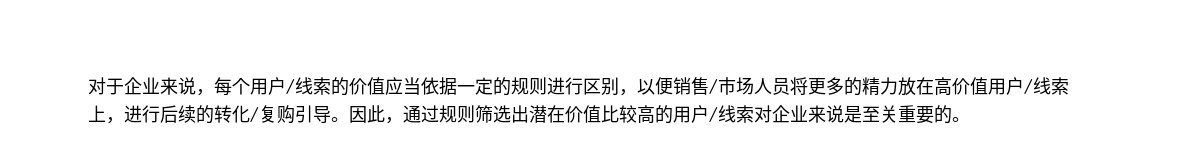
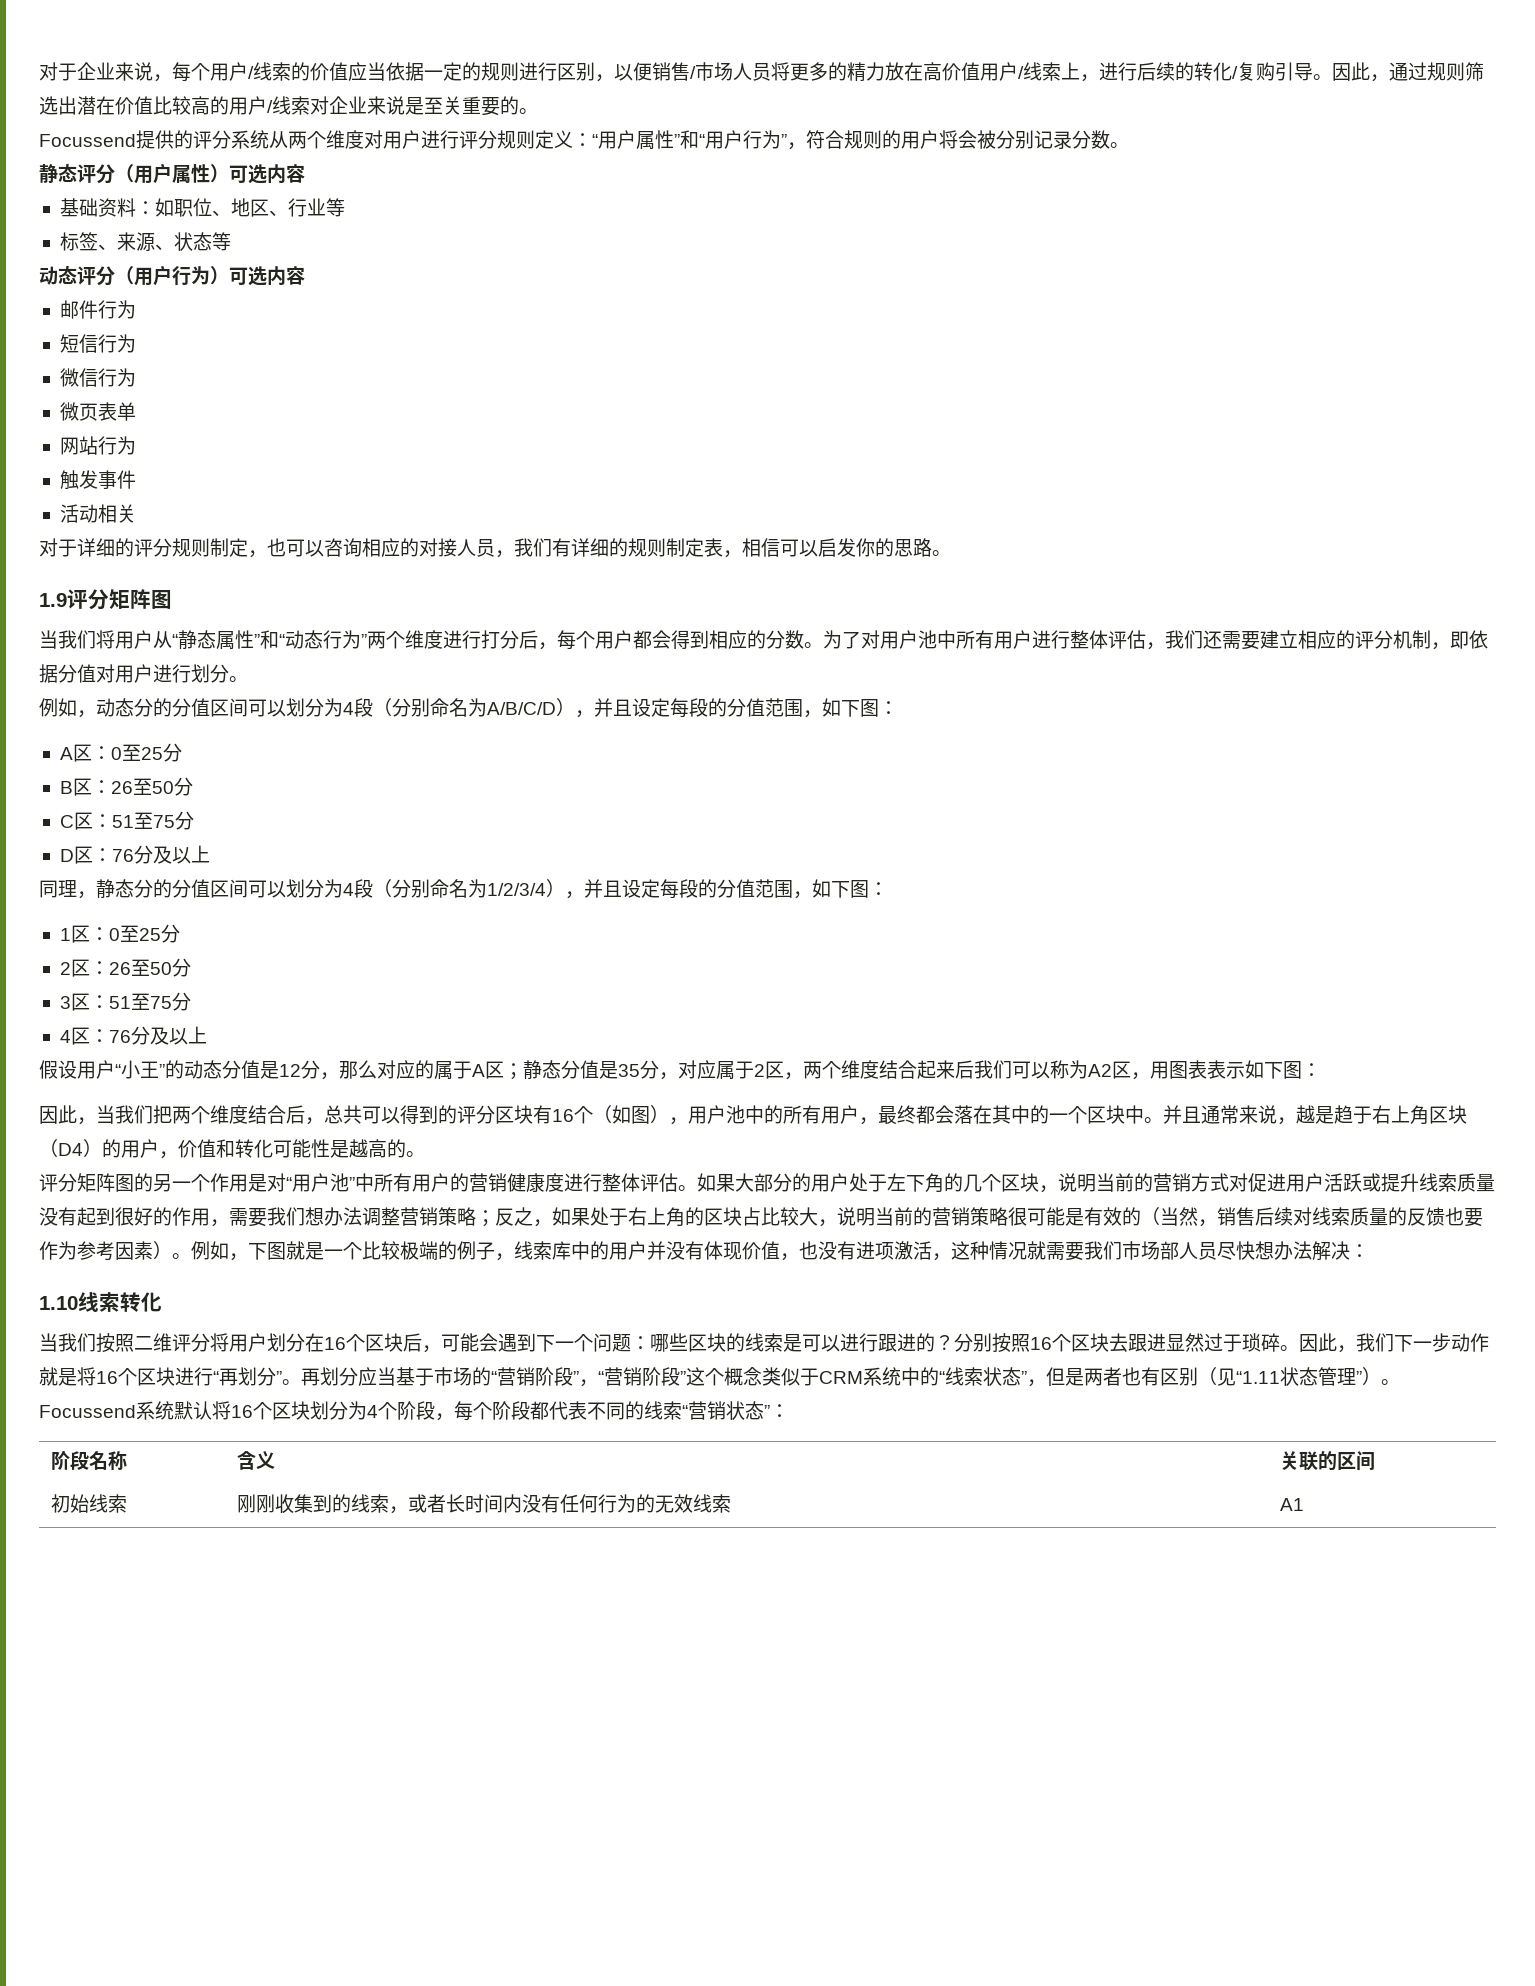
(970, 119) none -> [39,130,1129,150] [39,163,305,184] [59,198,345,217] [59,232,231,252] [39,265,305,286] [59,300,136,319] [59,334,136,353] [59,368,136,387] [59,402,136,421] [59,436,136,455] [59,470,136,490] [59,504,136,523] [39,538,951,558] [39,589,172,610] [39,630,1488,650] [39,664,248,683] [39,698,898,718] [59,743,182,762] [59,777,193,796] [59,811,194,830] [59,845,210,864] [39,879,888,899] [59,924,180,943] [59,958,191,977] [59,992,191,1011] [59,1026,207,1045] [39,1060,1321,1080] [39,1105,1467,1125] [39,1139,425,1159] [39,1173,1495,1193] [39,1207,1483,1227] [39,1241,1369,1261] [39,1292,162,1312] [39,1333,1489,1353] [39,1367,1400,1387] [39,1401,789,1421] [51,1450,128,1471] [237,1451,276,1470] [1280,1451,1376,1471] [51,1494,128,1513] [237,1494,732,1514] [1280,1498,1305,1511] // Focussend提供的评分系统从两个维度对用户进行评分规则定义：“用户属性”和“用户行为”，符合规则的用户将会被分别记录分数。 // 静态评分（用户属性）可选内容 // 基础资料：如职位、地区、行业等 // 标签、来源、状态等 // 动态评分（用户行为）可选内容 // 邮件行为 // 短信行为 // 微信行为 // 微页表单 // 网站行为 // 触发事件 // 活动相关 // 对于详细的评分规则制定，也可以咨询相应的对接人员，我们有详细的规则制定表，相信可以启发你的思路。 // 1.9评分矩阵图 // 当我们将用户从“静态属性”和“动态行为”两个维度进行打分后，每个用户都会得到相应的分数。为了对用户池中所有用户进行整体评估，我们还需要建立相应的评分机制，即依据分值对用户进行划分。 // 例如，动态分的分值区间可以划分为4段（分别命名为A/B/C/D），并且设定每段的分值范围，如下图： // A区：0至25分 // B区：26至50分 // C区：51至75分 // D区：76分及以上 // 同理，静态分的分值区间可以划分为4段（分别命名为1/2/3/4），并且设定每段的分值范围，如下图： // 1区：0至25分 // 2区：26至50分 // 3区：51至75分 // 4区：76分及以上 // 假设用户“小王”的动态分值是12分，那么对应的属于A区；静态分值是35分，对应属于2区，两个维度结合起来后我们可以称为A2区，用图表表示如下图： // 因此，当我们把两个维度结合后，总共可以得到的评分区块有16个（如图），用户池中的所有用户，最终都会落在其中的一个区块中。并且通常来说，越是趋于右上角区块（D4）的用户，价值和转化可能性是越高的。 // 评分矩阵图的另一个作用是对“用户池”中所有用户的营销健康度进行整体评估。如果大部分的用户处于左下角的几个区块，说明当前的营销方式对促进用户活跃或提升线索质量没有起到很好的作用，需要我们想办法调整营销策略；反之，如果处于右上角的区块占比较大，说明当前的营销策略很可能是有效的（当然，销售后续对线索质量的反馈也要作为参考因素）。例如，下图就是一个比较极端的例子，线索库中的用户并没有体现价值，也没有进项激活，这种情况就需要我们市场部人员尽快想办法解决： // 1.10线索转化 // 当我们按照二维评分将用户划分在16个区块后，可能会遇到下一个问题：哪些区块的线索是可以进行跟进的？分别按照16个区块去跟进显然过于琐碎。因此，我们下一步动作就是将16个区块进行“再划分”。再划分应当基于市场的“营销阶段”，“营销阶段”这个概念类似于CRM系统中的“线索状态”，但是两者也有区别（见“1.11状态管理”）。Focussend系统默认将16个区块划分为4个阶段，每个阶段都代表不同的线索“营销状态”： // 阶段名称 | 含义 | 关联的区间 // 初始线索 | 刚刚收集到的线索，或者长时间内没有任何行为的无效线索 | A1

